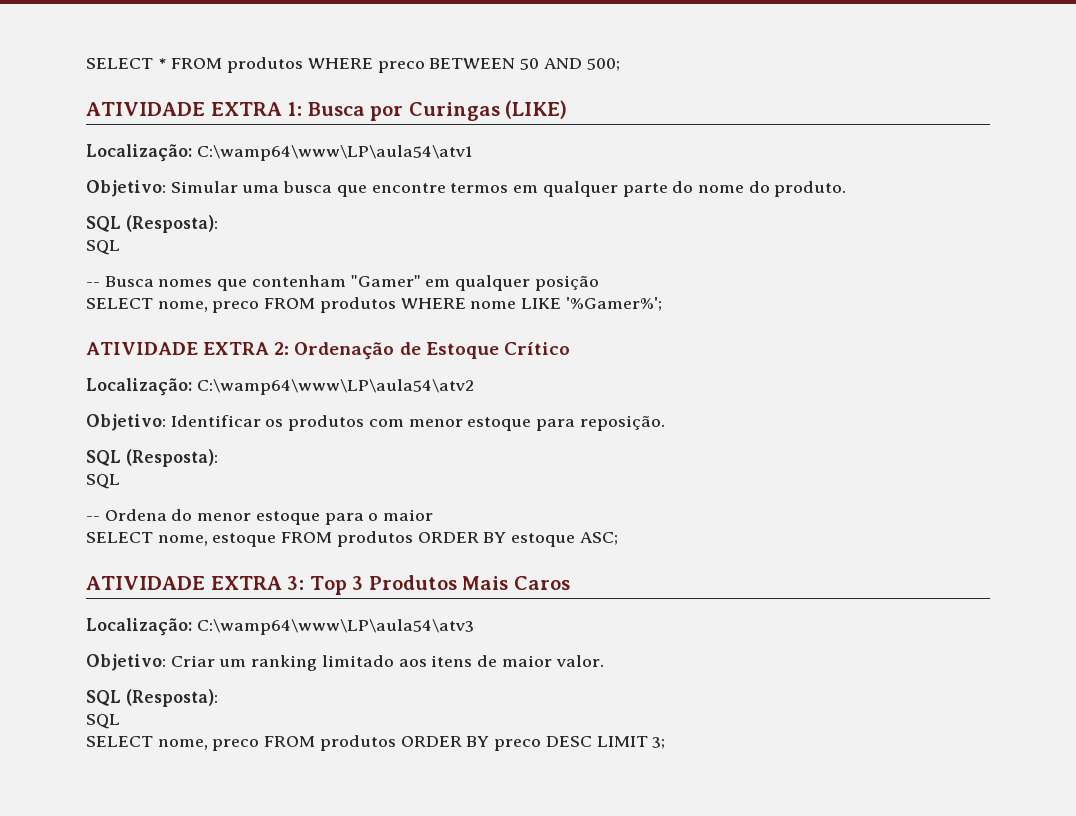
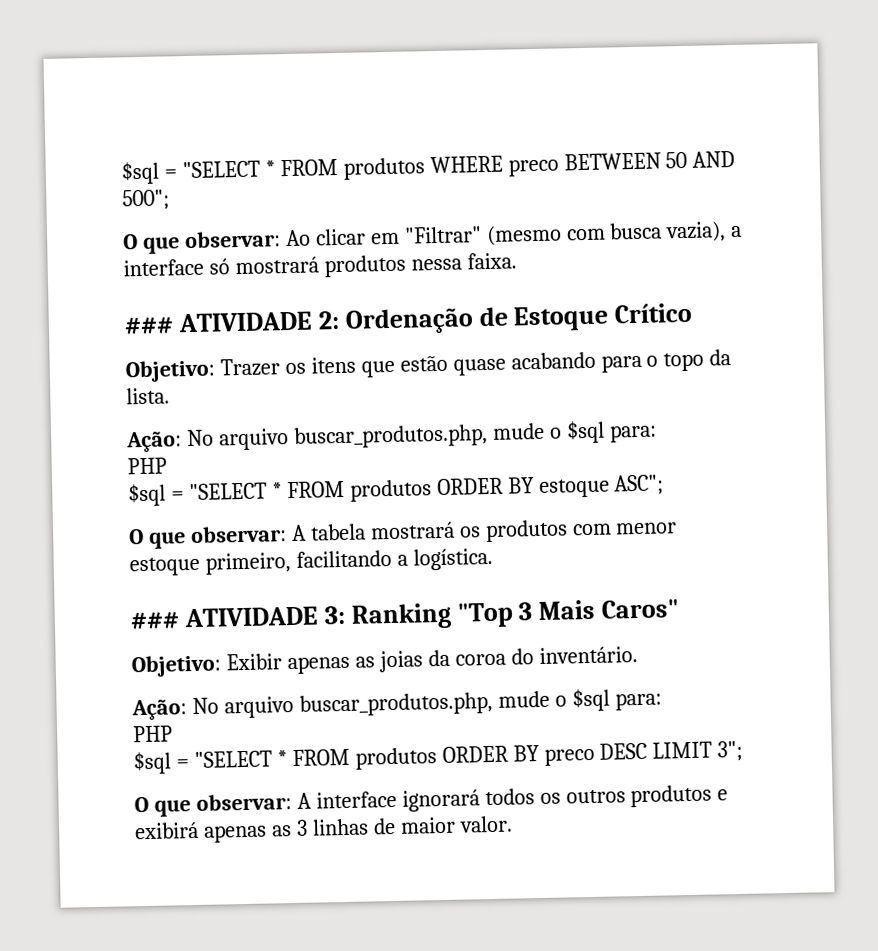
[86,58,153,69] SELECT -> [121,160,260,185] $sql = "SELECT
[586,58,620,71] [86,100,568,121] [86,144,472,162] [86,180,847,197] [86,215,218,233] [86,240,120,255] [86,275,599,291] [86,297,662,313] [86,342,270,355] 500; // ATIVIDADE EXTRA 1: Busca por Curingas (LIKE) // Localização: C:\wamp64\www\LP\aula54\atv1 // Objetivo: Simular uma busca que encontre termos em qualquer parte do nome do produto. // SQL (Resposta): // SQL // -- Busca nomes que contenham "Gamer" em qualquer posição // SELECT nome, preco FROM produtos WHERE nome LIKE '%Gamer%'; // ATIVIDADE EXTRA -> [122,189,170,211] [123,221,743,254] [123,252,517,278] [124,311,313,335] 500"; // O que observar: Ao clicar em "Filtrar" (mesmo com busca vazia), a interface só mostrará produtos nessa faixa. // ### ATIVIDADE
[86,378,474,396] [86,414,261,431] Localização: C:\wamp64\www\LP\aula54\atv2 // Objetivo: Identificar -> [125,349,732,383] [126,387,170,405] [126,420,657,453] [127,457,167,475] [128,474,665,507] [129,521,455,549] Objetivo: Trazer os itens que estão quase acabando para o topo da lista. // Ação: No arquivo buscar_produtos.php, mude o $sql para: // PHP // $sql = "SELECT * FROM produtos ORDER BY estoque ASC"; // O que observar: A tabela mostrará
[536,415,665,431] [86,449,218,467] [86,474,120,489] [86,509,434,525] [86,531,618,547] [86,575,570,595] [86,618,474,636] [86,654,604,671] [86,689,218,707] [86,714,120,729] [86,736,260,751] para reposição. // SQL (Resposta): // SQL // -- Ordena do menor estoque para o maior // SELECT nome, estoque FROM produtos ORDER BY estoque ASC; // ATIVIDADE EXTRA 3: Top 3 Produtos Mais Caros // Localização: C:\wamp64\www\LP\aula54\atv3 // Objetivo: Criar um ranking limitado aos itens de maior valor. // SQL (Resposta): // SQL // SELECT nome, preco -> [204,547,493,575] [130,599,680,630] [131,646,638,678] [131,688,662,721] [133,725,173,743] [133,750,287,775] primeiro, facilitando a logística. // ### ATIVIDADE 3: Ranking "Top 3 Mais Caros" // Objetivo: Exibir apenas as joias da coroa do inventário. // Ação: No arquivo buscar_produtos.php, mude o $sql para: // PHP // $sql = "SELECT *
[652,737,666,749] 3; -> [717,740,744,762] [134,784,729,817] [134,815,513,843] 3"; // O que observar: A interface ignorará todos os outros produtos e exibirá apenas as 3 linhas de maior valor.

